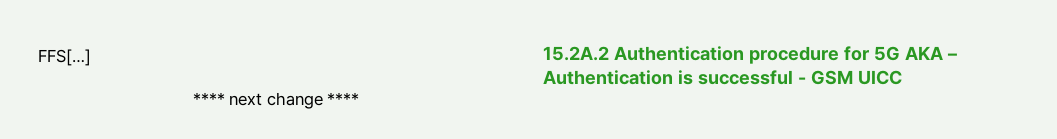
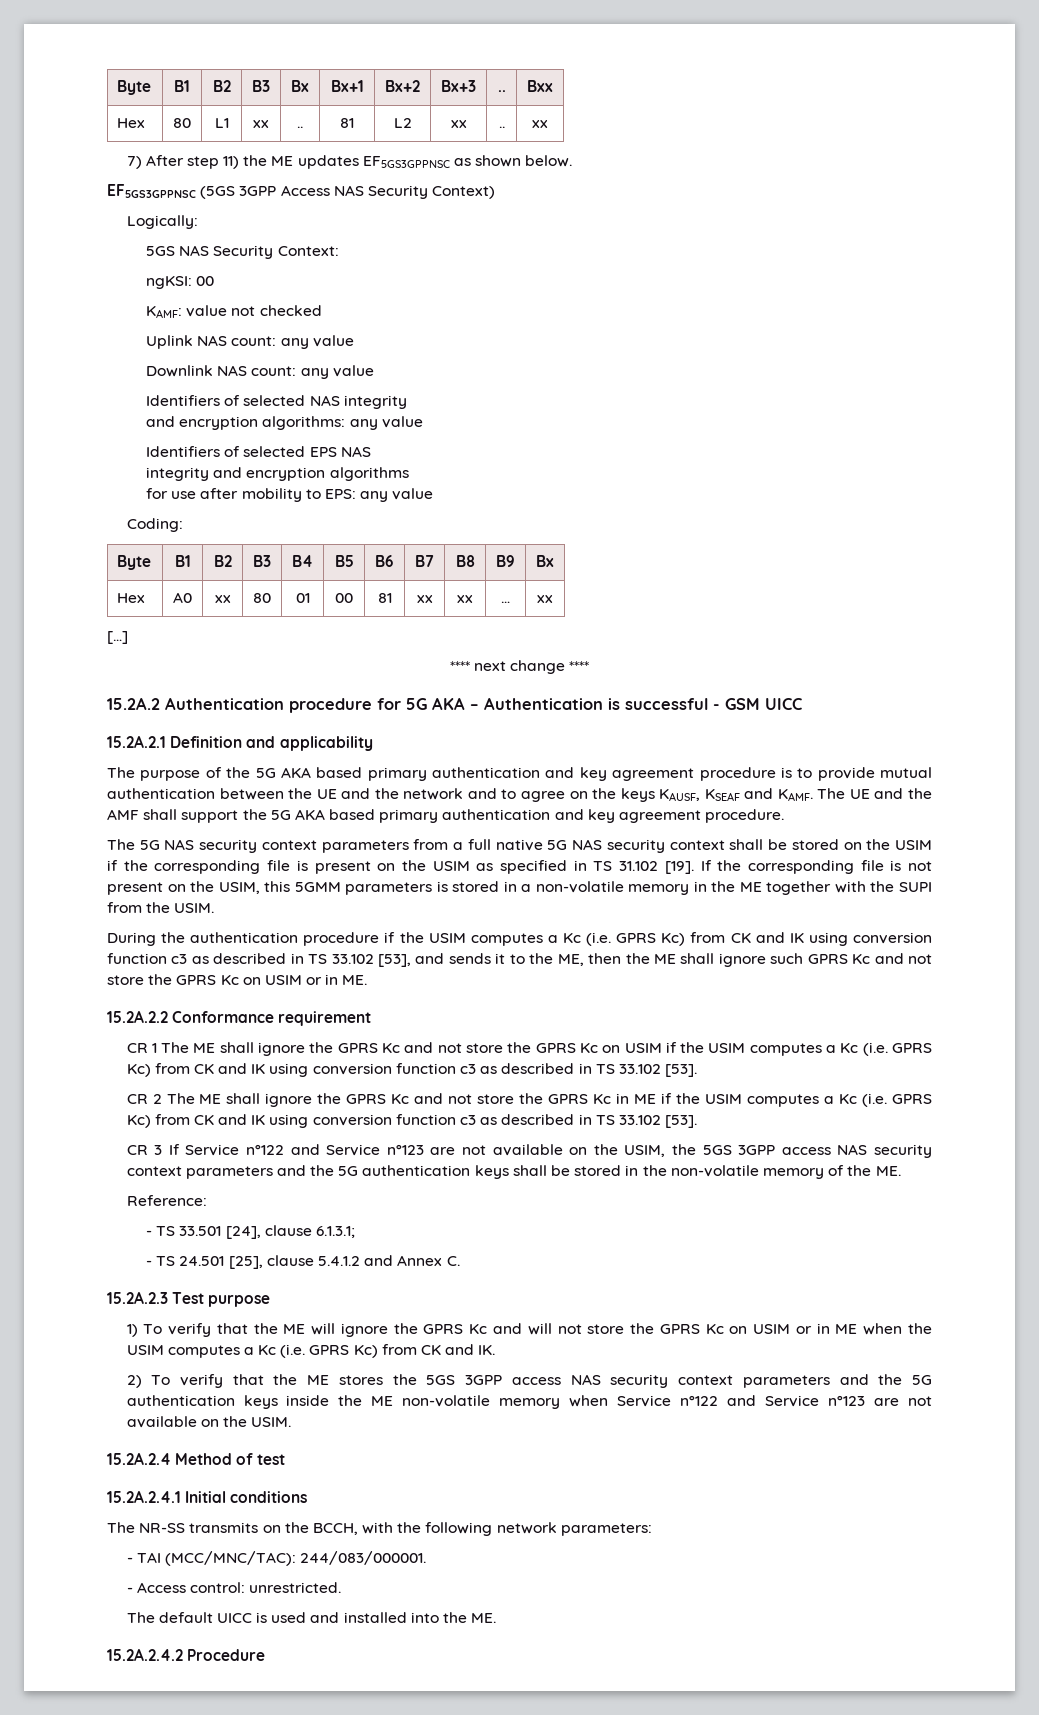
[38,49,91,66] FFS[…] -> [117,80,152,95] [174,80,190,92] [212,80,231,92] [252,80,270,92] [291,80,309,92] [330,80,364,92] [385,80,420,92] [441,80,476,92] [497,90,506,92] [527,80,553,92] [117,118,146,128] [173,118,191,128] [214,118,229,128] [253,120,269,128] [297,126,303,128] [340,118,354,128] [393,118,412,128] [450,120,467,128] [498,126,505,128] [532,120,548,128] [126,155,573,169] [107,184,496,199] [126,215,198,229] [146,245,339,259] [146,276,215,289] [146,305,322,318] [146,335,354,349] [146,365,374,379] [146,395,407,409] [146,416,423,430] [146,446,371,457] [146,467,409,481] [146,488,434,502] [126,518,183,532] [117,555,152,570] [174,555,191,567] [213,555,232,567] [253,555,271,567] [292,555,313,567] [334,555,354,567] [375,555,394,567] [415,555,434,567] [455,555,475,567] [496,555,515,567] [536,555,554,567] [117,593,146,603] [173,592,192,603] [214,595,231,603] [253,593,271,603] [295,593,310,603] [335,593,353,603] [377,593,392,603] [416,595,433,603] [457,595,473,603] [501,601,510,603] [537,595,553,603] [107,631,128,644] Byte | B1 | B2 | B3 | Bx | Bx+1 | Bx+2 | Bx+3 | .. | Bxx // Hex | 80 | L1 | xx | .. | 81 | L2 | xx | .. | xx // 7) After step 11) the ME updates EF5GS3GPPNSC as shown below. // EF5GS3GPPNSC (5GS 3GPP Access NAS Security Context) // Logically: // 5GS NAS Security Context: // ngKSI: 00 // KAMF: value not checked // Uplink NAS count: any value // Downlink NAS count: any value // Identifiers of selected NAS integrity // and encryption algorithms: any value // Identifiers of selected EPS NAS // integrity and encryption algorithms // for use after mobility to EPS: any value // Coding: // Byte | B1 | B2 | B3 | B4 | B5 | B6 | B7 | B8 | B9 | Bx // Hex | A0 | xx | 80 | 01 | 00 | 81 | xx | xx | … | xx // […]
(902, 77) none -> [107,735,373,751] [107,767,932,781] [107,788,932,802] [107,809,785,823] [107,839,932,853] [107,860,933,874] [107,881,932,895] [107,902,215,913] [107,932,932,946] [107,953,932,967] [107,974,368,985] [107,1010,372,1026] [126,1042,932,1056] [126,1063,698,1077] [126,1093,933,1107] [126,1114,698,1128] [126,1144,932,1158] [126,1165,901,1179] [126,1195,207,1206] [146,1225,356,1239] [146,1255,460,1269] [107,1291,271,1307] [126,1323,932,1337] [126,1344,496,1358] [126,1374,932,1388] [126,1395,933,1409] [126,1416,292,1428] [107,1452,285,1465] [107,1490,308,1503] [107,1522,652,1536] [126,1551,427,1566] [126,1582,342,1593] [126,1612,497,1623] [107,1648,266,1661] // 15.2A.2.1 Definition and applicability // The purpose of the 5G AKA based primary authentication and key agreement procedure is to provide mutual authentication between the UE and the network and to agree on the keys KAUSF, KSEAF and KAMF. The UE and the AMF shall support the 5G AKA based primary authentication and key agreement procedure. // The 5G NAS security context parameters from a full native 5G NAS security context shall be stored on the USIM if the corresponding file is present on the USIM as specified in TS 31.102 [19]. If the corresponding file is not present on the USIM, this 5GMM parameters is stored in a non-volatile memory in the ME together with the SUPI from the USIM. // During the authentication procedure if the USIM computes a Kc (i.e. GPRS Kc) from CK and IK using conversion function c3 as described in TS 33.102 [53], and sends it to the ME, then the ME shall ignore such GPRS Kc and not store the GPRS Kc on USIM or in ME. // 15.2A.2.2 Conformance requirement // CR 1 The ME shall ignore the GPRS Kc and not store the GPRS Kc on USIM if the USIM computes a Kc (i.e. GPRS Kc) from CK and IK using conversion function c3 as described in TS 33.102 [53]. // CR 2 The ME shall ignore the GPRS Kc and not store the GPRS Kc in ME if the USIM computes a Kc (i.e. GPRS Kc) from CK and IK using conversion function c3 as described in TS 33.102 [53]. // CR 3 If Service n°122 and Service n°123 are not available on the USIM, the 5GS 3GPP access NAS security context parameters and the 5G authentication keys shall be stored in the non-volatile memory of the ME. // Reference: // - TS 33.501 [24], clause 6.1.3.1; // - TS 24.501 [25], clause 5.4.1.2 and Annex C. // 15.2A.2.3 Test purpose // 1) To verify that the ME will ignore the GPRS Kc and will not store the GPRS Kc on USIM or in ME when the USIM computes a Kc (i.e. GPRS Kc) from CK and IK. // 2) To verify that the ME stores the 5GS 3GPP access NAS security context parameters and the 5G authentication keys inside the ME non-volatile memory when Service n°122 and Service n°123 are not available on the USIM. // 15.2A.2.4 Method of test // 15.2A.2.4.1 Initial conditions // The NR-SS transmits on the BCCH, with the following network parameters: // - TAI (MCC/MNC/TAC): 244/083/000001. // - Access control: unrestricted. // The default UICC is used and installed into the ME. // 15.2A.2.4.2 Procedure

